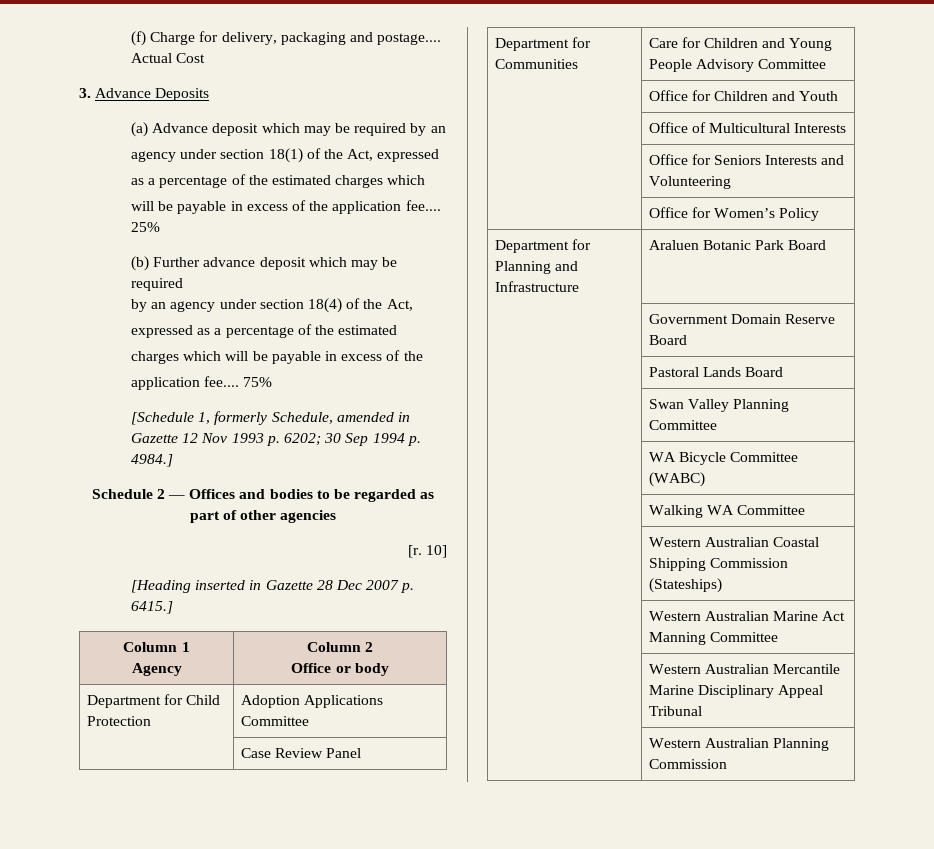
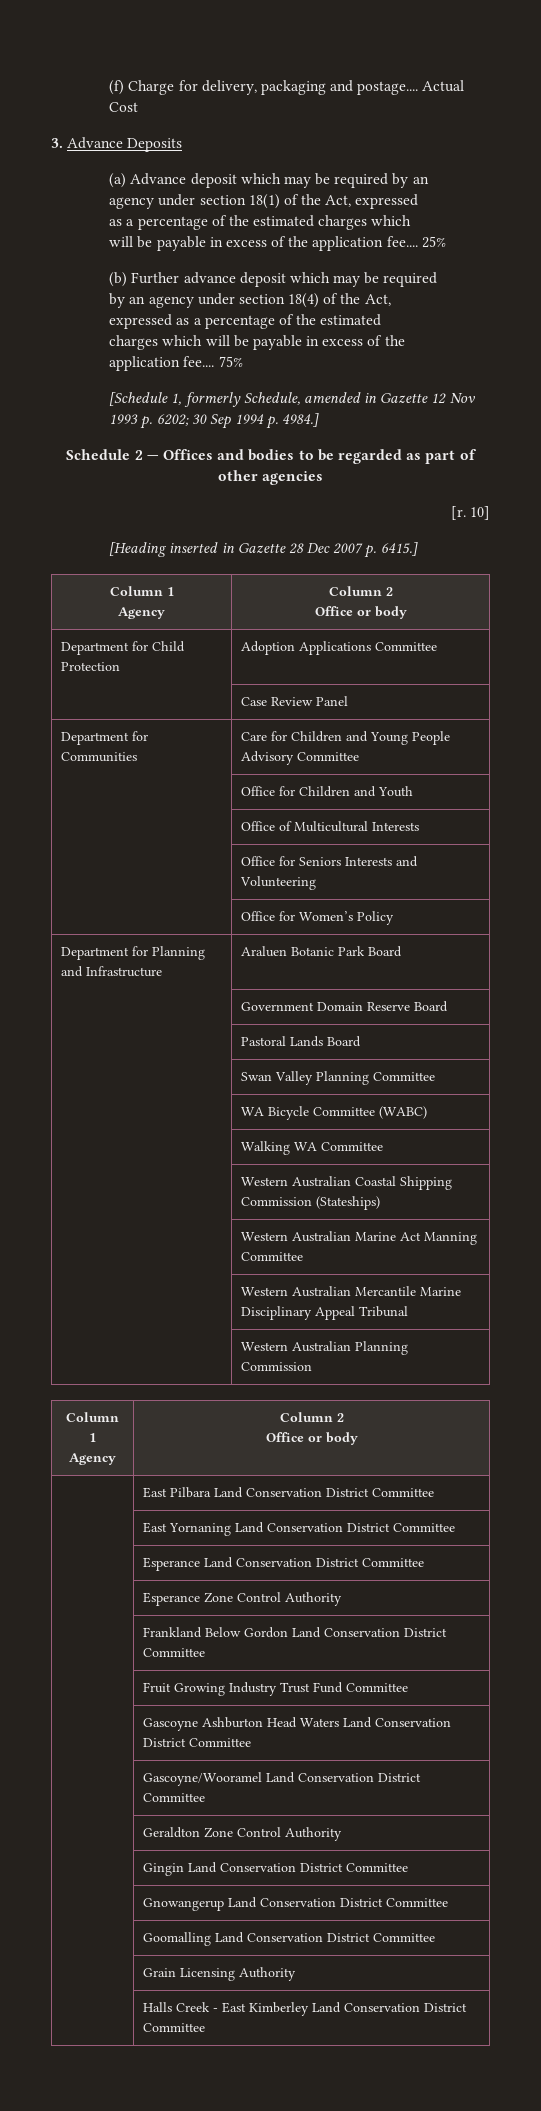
(727, 764) none -> [66,1412,119,1422] [89,1433,96,1442] [69,1453,116,1465] [279,1412,344,1422] [265,1432,358,1445] [142,1487,434,1498] [142,1522,455,1536] [142,1557,424,1571] [142,1592,342,1606] [142,1627,447,1638] [142,1648,205,1657] [142,1682,408,1696] [142,1717,451,1731] [142,1738,251,1747] [142,1772,421,1786] [142,1793,205,1802] [142,1827,342,1841] [142,1862,408,1876] [142,1897,448,1911] [142,1932,435,1946] [142,1967,296,1981] [142,2002,467,2016] [142,2023,205,2032] // Column 1 // Agency | Column 2 // Office or body // | East Pilbara Land Conservation District Committee // | East Yornaning Land Conservation District Committee // | Esperance Land Conservation District Committee // | Esperance Zone Control Authority // | Frankland Below Gordon Land Conservation District Committee // | Fruit Growing Industry Trust Fund Committee // | Gascoyne Ashburton Head Waters Land Conservation District Committee // | Gascoyne/Wooramel Land Conservation District Committee // | Geraldton Zone Control Authority // | Gingin Land Conservation District Committee // | Gnowangerup Land Conservation District Committee // | Goomalling Land Conservation District Committee // | Grain Licensing Authority // | Halls Creek - East Kimberley Land Conservation District Committee

